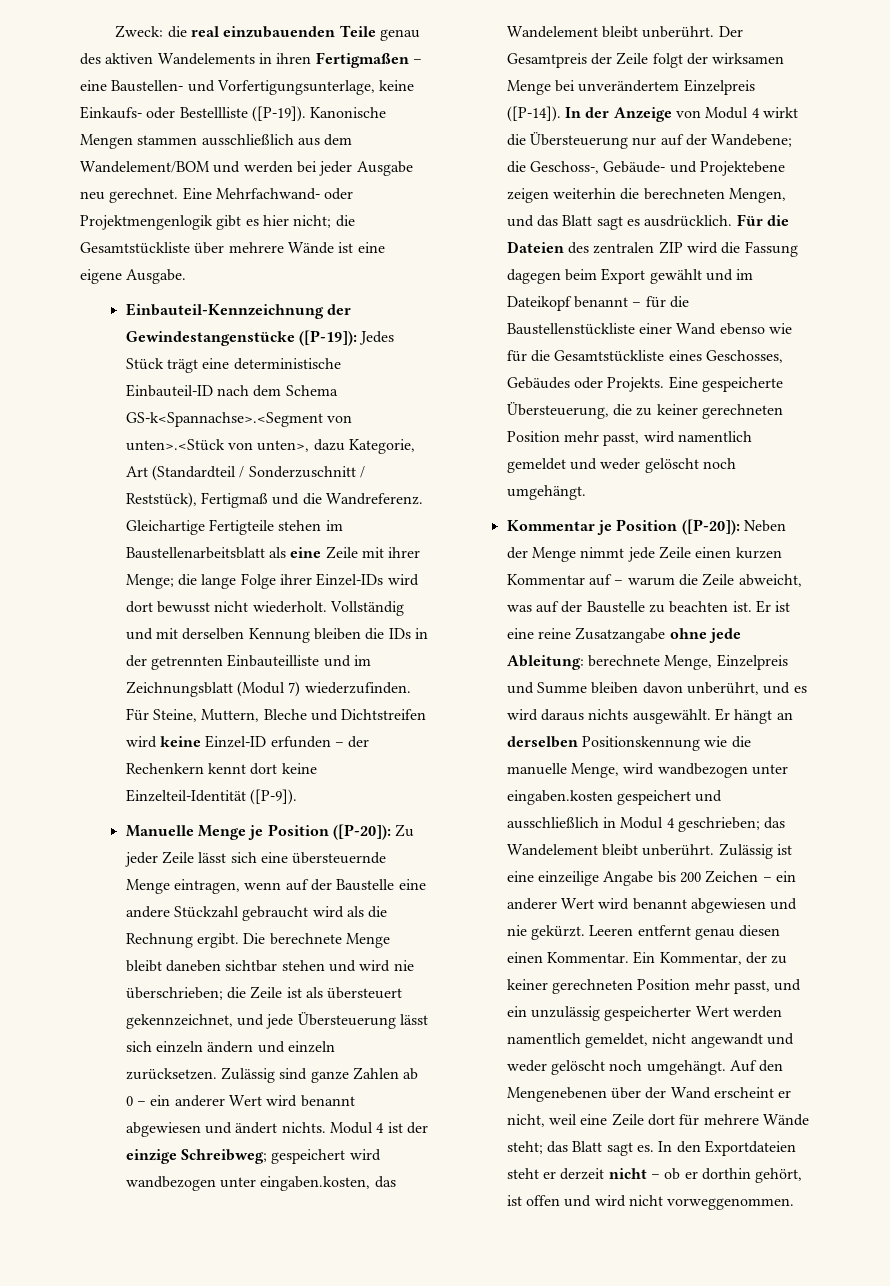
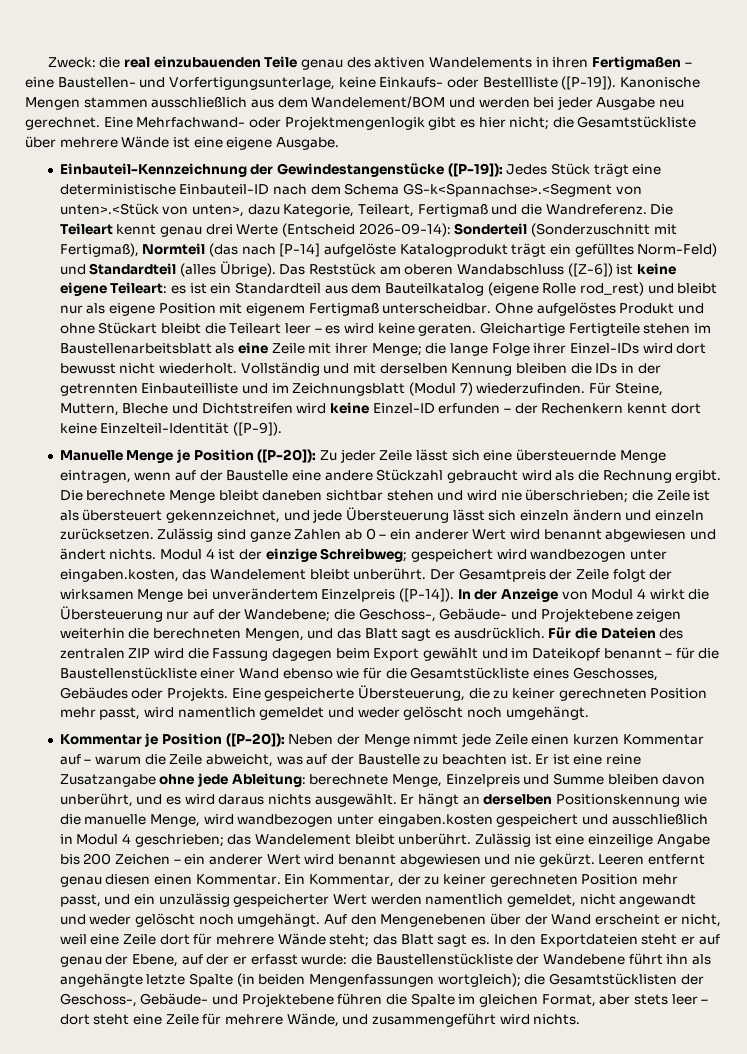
[125,465,365,481] [125,492,423,508] Art (Standardteil / Sonderzuschnitt / Reststück), Fertigmaß und die Wandreferenz. -> [358,203,674,217] [59,223,677,237] [59,243,718,257] [59,261,676,277] [59,282,718,296] [59,302,704,316] [59,322,477,336] Teileart, Fertigmaß und die Wandreferenz. Die Teileart kennt genau drei Werte (Entscheid 2026-09-14): Sonderteil (Sonderzuschnitt mit Fertigmaß), Normteil (das nach [P-14] aufgelöste Katalogprodukt trägt ein gefülltes Norm-Feld) und Standardteil (alles Übrige). Das Reststück am oberen Wandabschluss ([Z-6]) ist keine eigene Teileart: es ist ein Standardteil aus dem Bauteilkatalog (eigene Rolle rod_rest) und bleibt nur als eigene Position mit eigenem Fertigmaß unterscheidbar. Ohne aufgelöstes Produkt und ohne Stückart bleibt die Teileart leer – es wird keine geraten.
[560,1168,803,1183] [506,1195,795,1210] derzeit nicht – ob er dorthin gehört, ist offen und wird nicht vorweggenommen. -> [698,934,720,945] [59,953,711,967] [59,973,704,987] [59,993,709,1007] [59,1013,581,1027] auf genau der Ebene, auf der er erfasst wurde: die Baustellenstückliste der Wandebene führt ihn als angehängte letzte Spalte (in beiden Mengenfassungen wortgleich); die Gesamtstücklisten der Geschoss-, Gebäude- und Projektebene führen die Spalte im gleichen Format, aber stets leer – dort steht eine Zeile für mehrere Wände, und zusammengeführt wird nichts.

